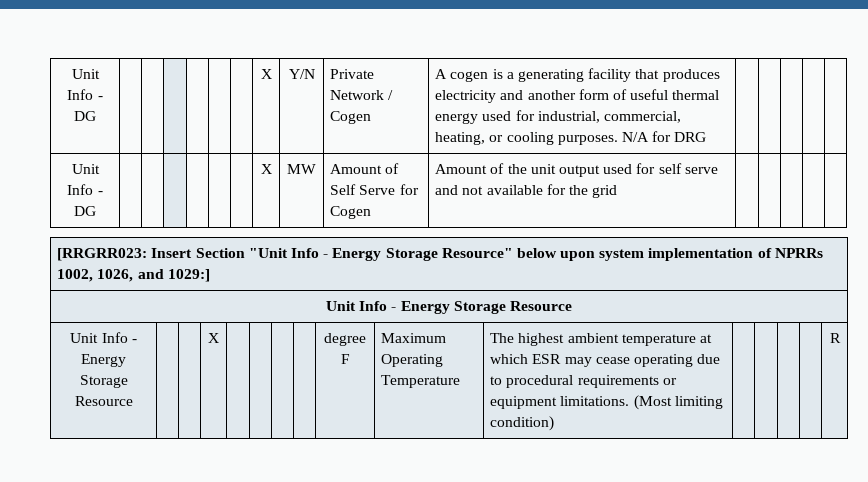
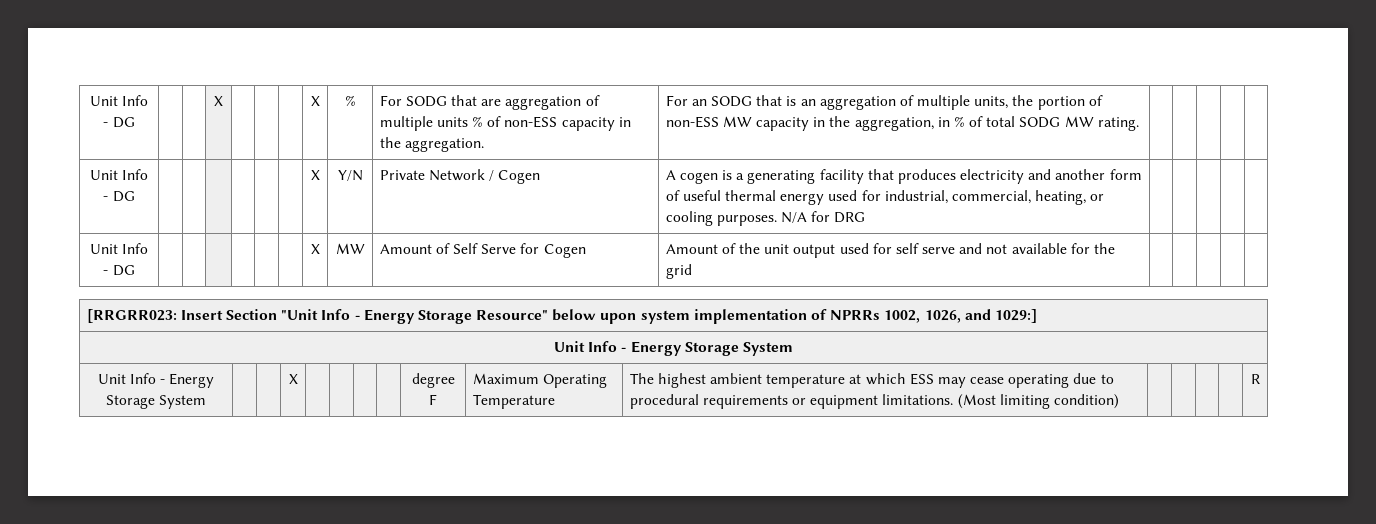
[71,69,100,79] [67,89,103,100] [74,111,96,121] Unit Info - DG | | -> [89,95,149,106] [103,117,135,128] [214,96,223,106] [310,96,320,106] [344,95,356,106] [379,95,600,110] [379,116,631,131] [379,137,484,152] [665,95,1103,110] [665,116,1139,131] [89,169,149,180] [103,191,135,202] Unit Info - DG | | | X | | | | X | % | For SODG that are aggregation of multiple units % of non-ESS capacity in the aggregation. | For an SODG that is an aggregation of multiple units, the portion of non-ESS MW capacity in the aggregation, in % of total SODG MW rating. | | | | | // Unit Info - DG | |
[509,301,572,311] [70,332,137,343] [81,354,126,367] [79,375,128,388] [74,396,133,406] Resource // Unit Info - Energy Storage Resource -> [742,342,793,356] [97,373,215,388] [105,395,207,409] System // Unit Info - Energy Storage System
[532,354,562,364] ESR -> [909,373,934,385] ESS

